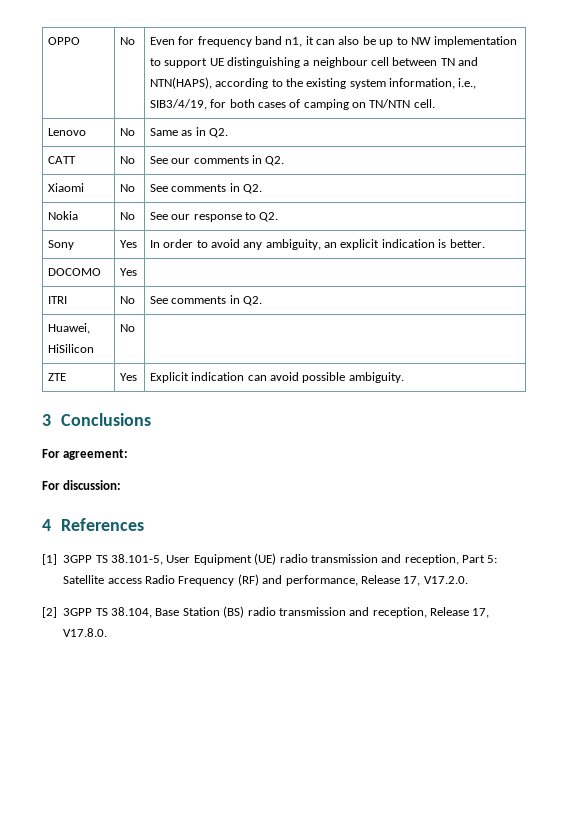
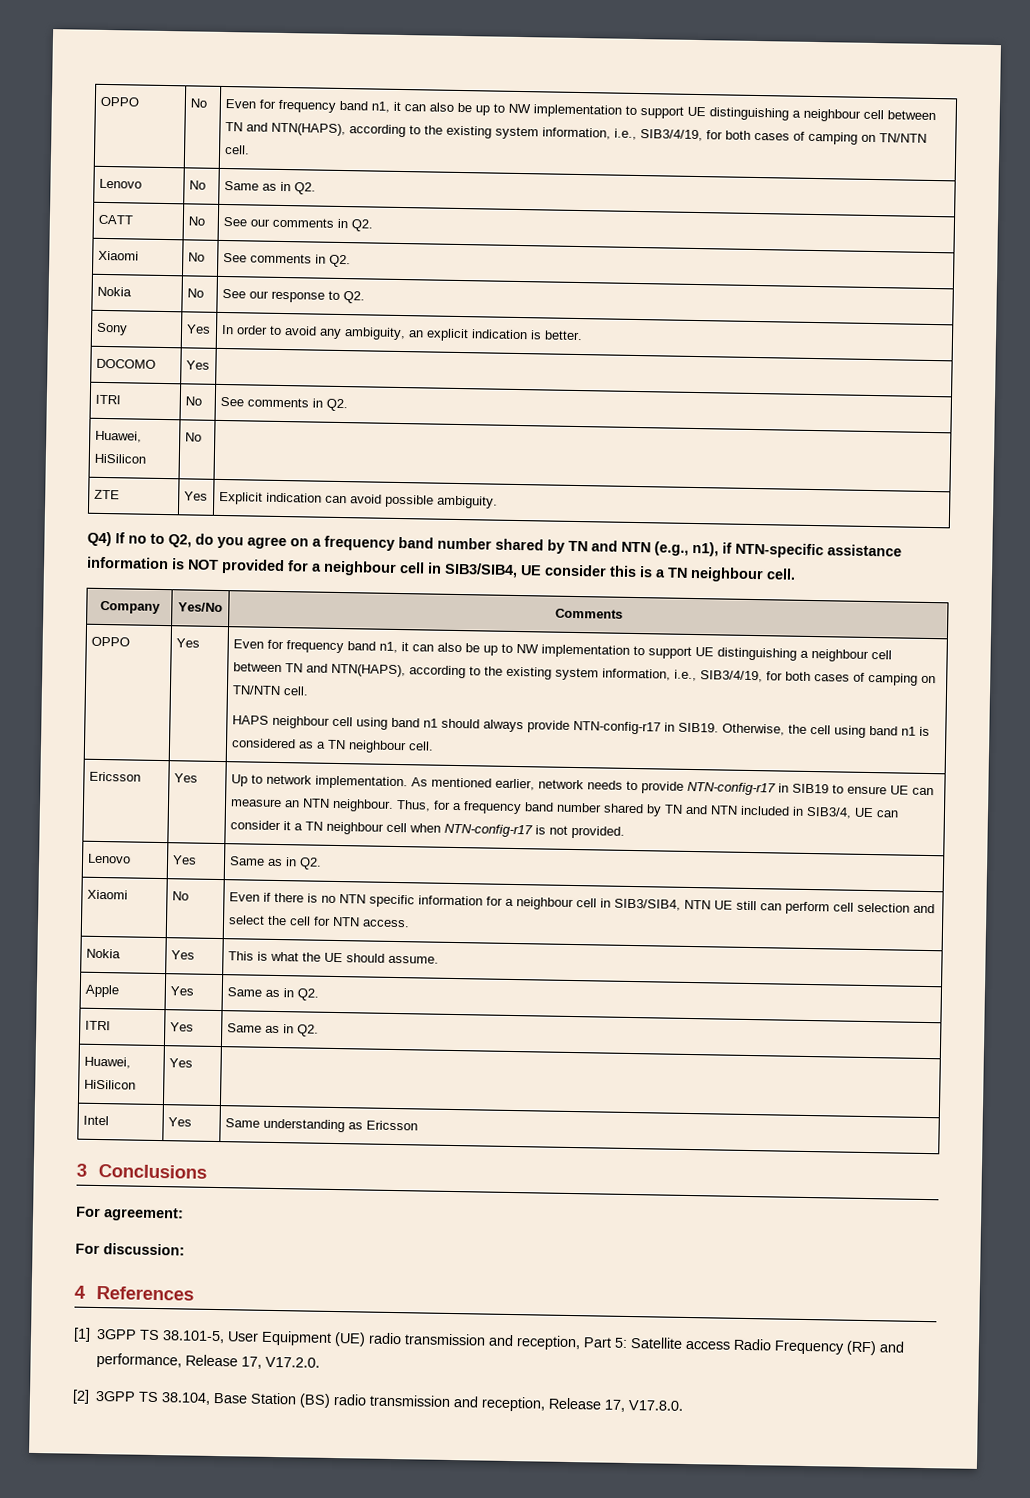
(404, 377) none -> [87,531,902,559] [87,556,796,583] [99,600,161,614] [178,602,223,613] [554,608,623,619] [90,636,130,647] [175,638,200,648] [232,639,892,662] [232,662,936,686] [231,685,309,696] [231,715,930,738] [230,738,434,754] [88,771,141,782] [173,773,198,783] [230,774,934,796] [229,798,899,819] [229,820,625,839] [87,853,131,864] [172,855,197,865] [228,856,322,870] [86,889,128,900] [171,891,189,901] [228,892,935,915] [227,915,410,928] [85,948,121,959] [170,950,195,960] [227,951,439,964] [84,984,119,998] [169,986,194,996] [226,987,319,1001] [84,1020,111,1031] [169,1022,194,1032] [226,1023,319,1037] [83,1056,131,1069] [83,1079,136,1090] [168,1058,193,1068] [82,1115,109,1126] [167,1117,192,1127] [224,1118,418,1133] // Q4) If no to Q2, do you agree on a frequency band number shared by TN and NTN (e.g., n1), if NTN-specific assistance information is NOT provided for a neighbour cell in SIB3/SIB4, UE consider this is a TN neighbour cell. // Company | Yes/No | Comments // OPPO | Yes | Even for frequency band n1, it can also be up to NW implementation to support UE distinguishing a neighbour cell between TN and NTN(HAPS), according to the existing system information, i.e., SIB3/4/19, for both cases of camping on TN/NTN cell. // HAPS neighbour cell using band n1 should always provide NTN-config-r17 in SIB19. Otherwise, the cell using band n1 is considered as a TN neighbour cell. // Ericsson | Yes | Up to network implementation. As mentioned earlier, network needs to provide NTN-config-r17 in SIB19 to ensure UE can measure an NTN neighbour. Thus, for a frequency band number shared by TN and NTN included in SIB3/4, UE can consider it a TN neighbour cell when NTN-config-r17 is not provided. // Lenovo | Yes | Same as in Q2. // Xiaomi | No | Even if there is no NTN specific information for a neighbour cell in SIB3/SIB4, NTN UE still can perform cell selection and select the cell for NTN access. // Nokia | Yes | This is what the UE should assume. // Apple | Yes | Same as in Q2. // ITRI | Yes | Same as in Q2. // Huawei, HiSilicon | Yes | // Intel | Yes | Same understanding as Ericsson

